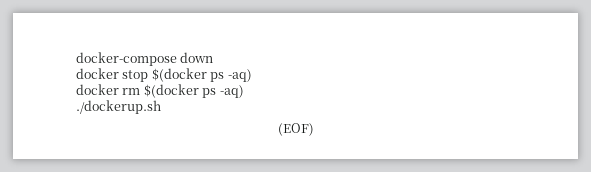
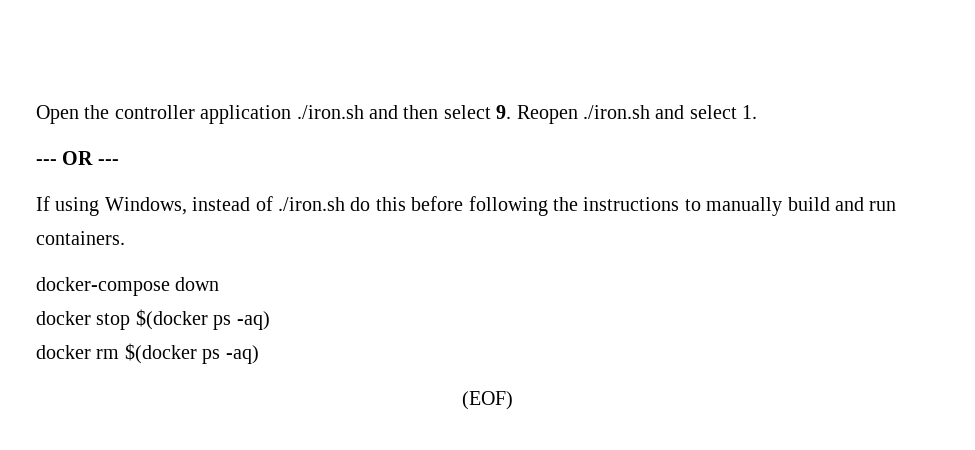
(76, 59) none -> [36,105,758,124] [36,151,119,165] [36,196,897,216] [36,231,125,245] Open the controller application ./iron.sh and then select 9. Reopen ./iron.sh and select 1. // --- OR --- // If using Windows, instead of ./iron.sh do this before following the instructions to manually build and run containers. //
[76,100,161,114] // ./dockerup.sh -> (259, 354) none

